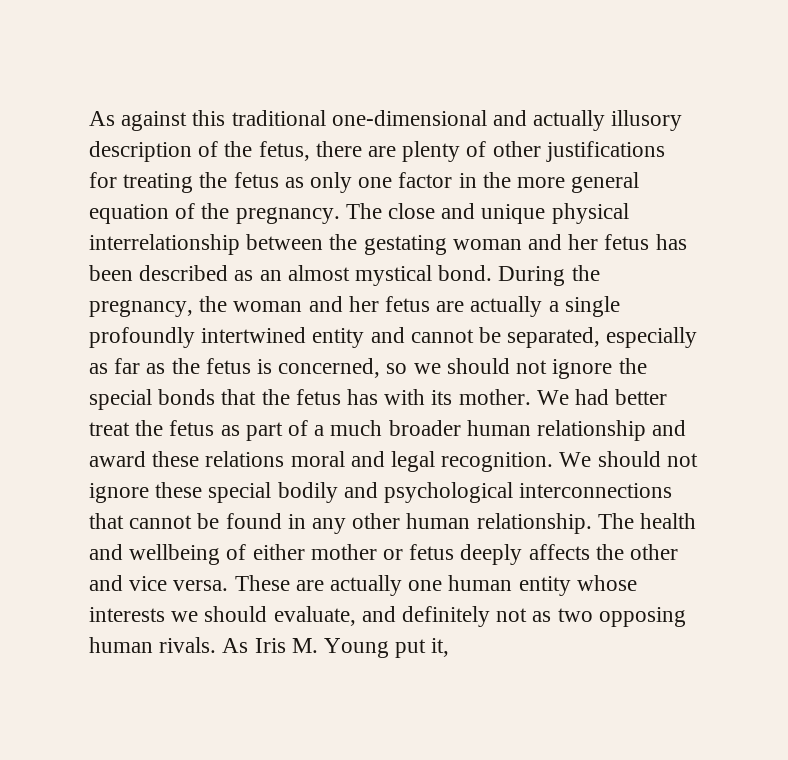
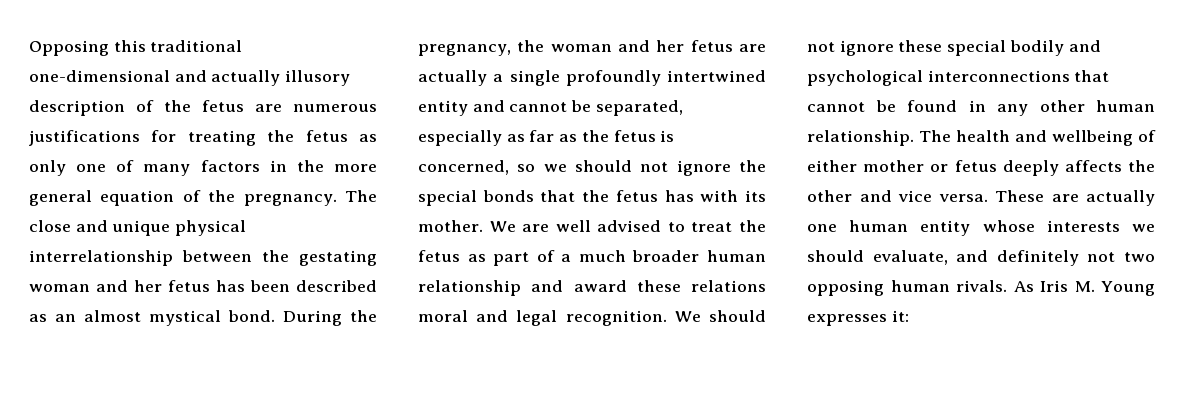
[89,111,188,131] As against -> [29,40,109,56] Opposing
[258,141,541,162] fetus, there are plenty of other -> [202,100,377,112] fetus are numerous
[398,172,453,188] factor -> [116,160,260,176] of many factors
[575,389,668,405] had better -> [522,220,685,232] are well advised to
[532,611,552,622] as -> (1116, 257) none
[395,638,450,658] put it, -> [807,310,909,326] expresses it:

